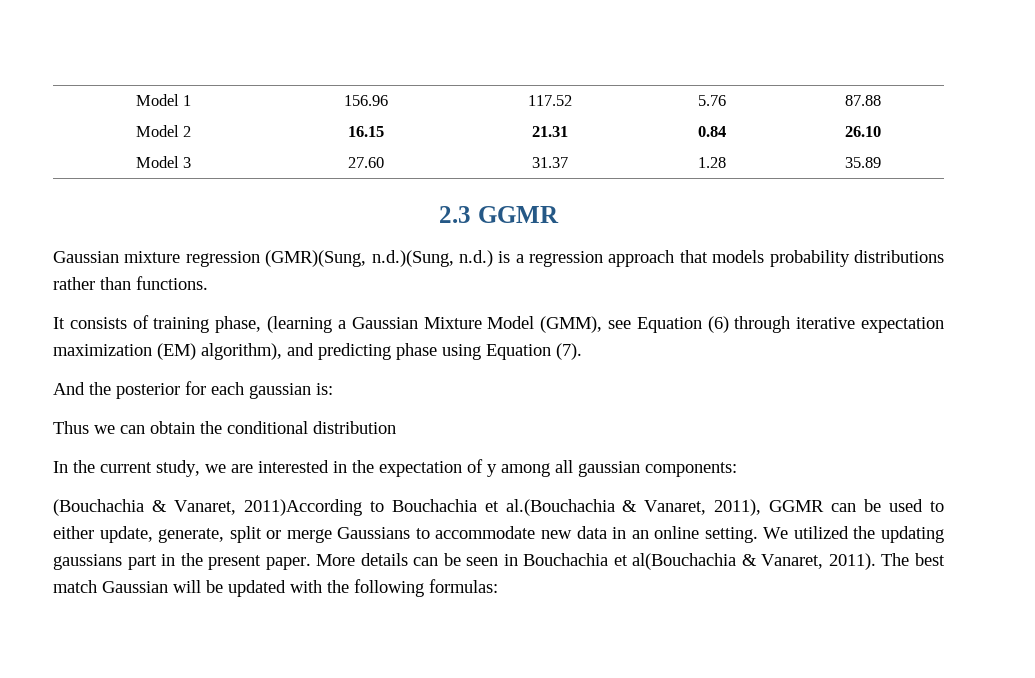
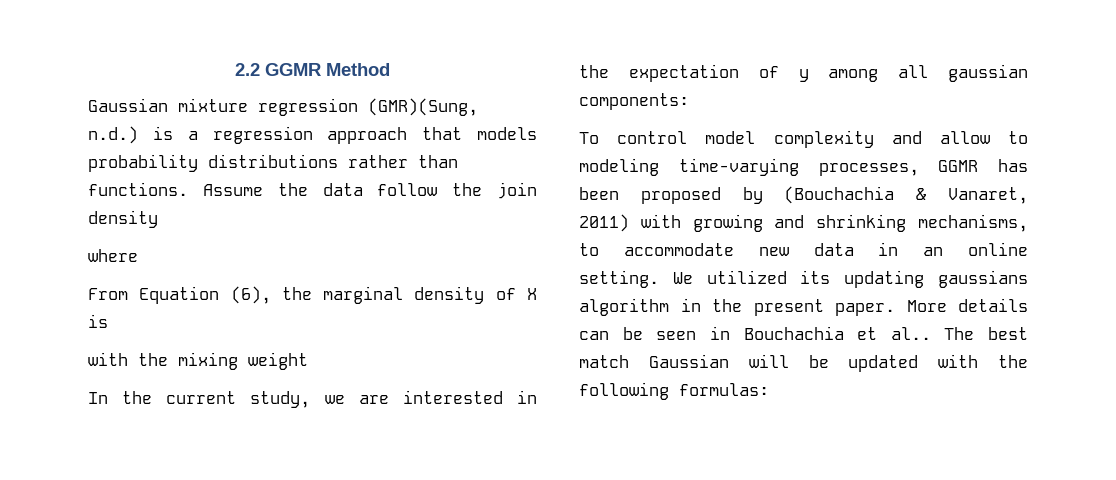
[135,94,192,106] [343,95,388,106] [527,95,572,106] [697,95,726,106] [844,95,881,106] [135,125,192,137] [347,126,384,137] [531,126,568,137] [697,126,726,137] [844,126,881,137] [135,156,192,168] [347,157,384,168] [531,157,568,168] [697,157,726,168] [844,157,881,168] [439,206,559,223] Model 1 | 156.96 | 117.52 | 5.76 | 87.88 // Model 2 | 16.15 | 21.31 | 0.84 | 26.10 // Model 3 | 27.60 | 31.37 | 1.28 | 35.89 // 2.3 GGMR -> [235,63,390,76] 2.2 GGMR Method
[371,250,454,267] n.d.)(Sung, -> (478, 107) none
[53,315,944,333] [53,343,582,360] [53,381,333,399] [53,421,396,434] // It consists of training phase, (learning a Gaussian Mixture Model (GMM), see Equation (6) through iterative expectation maximization (EM) algorithm), and predicting phase using Equation (7). // And the posterior for each gaussian is: // Thus we can obtain the conditional distribution -> [202,182,537,199] [88,210,158,228] [88,249,138,262] [88,286,537,304] [88,314,108,328] [88,352,308,370] Assume the data follow the join density // where // From Equation (6), the marginal density of X is // with the mixing weight
[53,499,944,516] [53,526,411,543] (Bouchachia & Vanaret, 2011)According to Bouchachia et al.(Bouchachia & Vanaret, 2011), GGMR can be used to either update, generate, split or merge Gaussians -> [579,130,1028,148] [579,158,1028,176] [579,186,1028,204] [579,214,1028,232] To control model complexity and allow to modeling time-varying processes, GGMR has been proposed by (Bouchachia & Vanaret, 2011) with growing and shrinking mechanisms,
[853,526,876,539] the -> [800,270,831,284] its
[127,555,157,570] part -> [579,298,669,316] algorithm
[632,553,876,570] al(Bouchachia & Vanaret, 2011). -> [890,327,931,340] al..

